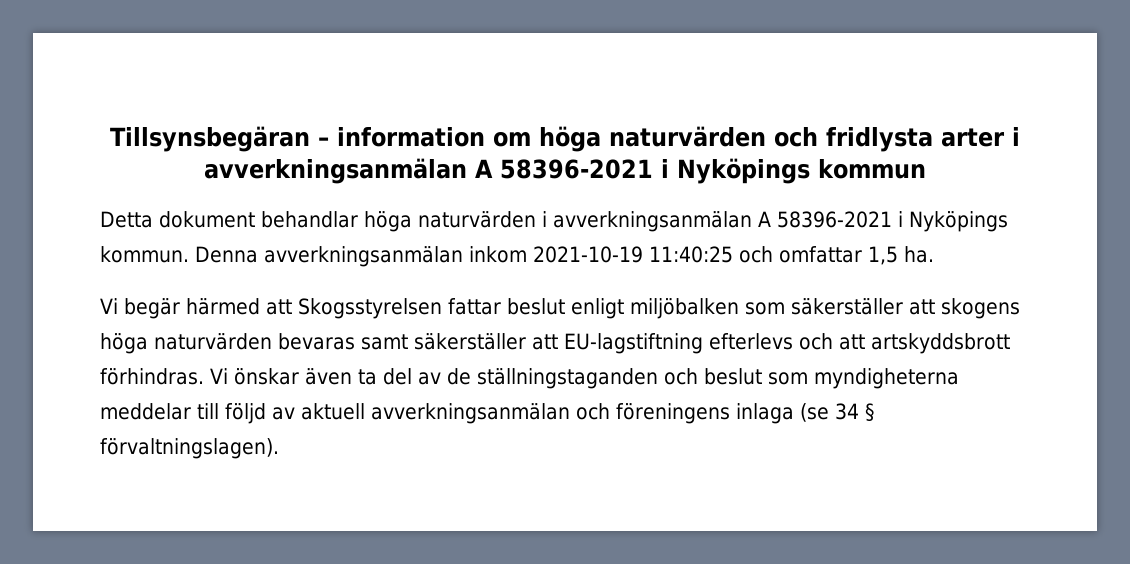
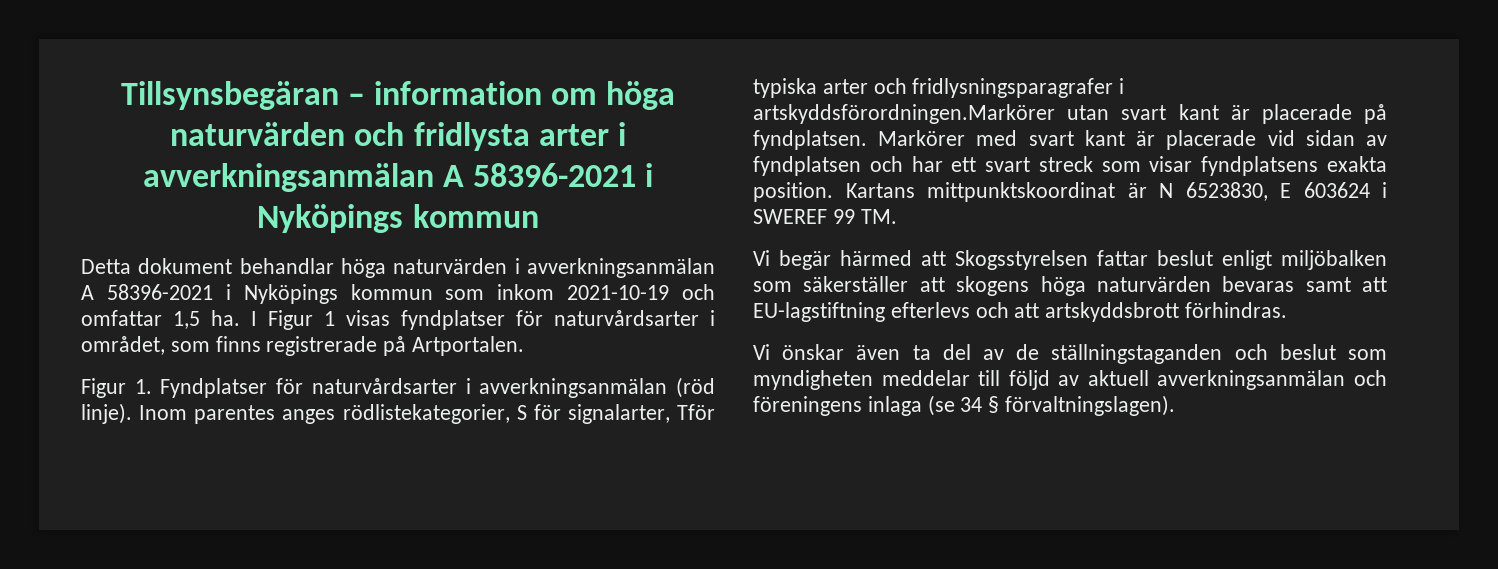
[100,246,463,267] kommun. Denna avverkningsanmälan -> [350,284,485,300] kommun som
[648,246,733,263] 11:40:25 -> (670, 292) none
(934, 254) none -> [251,310,715,330] [81,336,525,356] [81,377,715,398] [81,403,715,424] [753,78,1125,98] [753,104,1387,124] [753,130,1387,150] [753,156,1387,176] [753,182,1387,202] [753,209,897,224] I Figur 1 visas fyndplatser för naturvårdsarter i området, som finns registrerade på Artportalen. // Figur 1. Fyndplatser för naturvårdsarter i avverkningsanmälan (röd linje). Inom parentes anges rödlistekategorier, S för signalarter, Tför typiska arter och fridlysningsparagrafer i artskyddsförordningen.Markörer utan svart kant är placerade på fyndplatsen. Markörer med svart kant är placerade vid sidan av fyndplatsen och har ett svart streck som visar fyndplatsens exakta position. Kartans mittpunktskoordinat är N 6523830, E 603624 i SWEREF 99 TM.
[414,333,526,350] säkerställer -> (1351, 284) none
(204, 376) none -> (1288, 310) //
[814,368,959,389] myndigheterna -> [753,370,873,390] myndigheten

